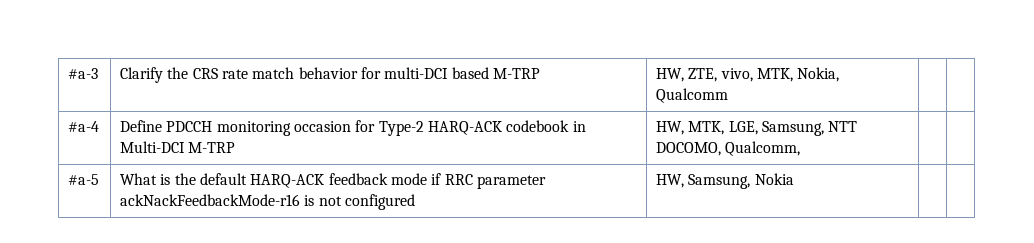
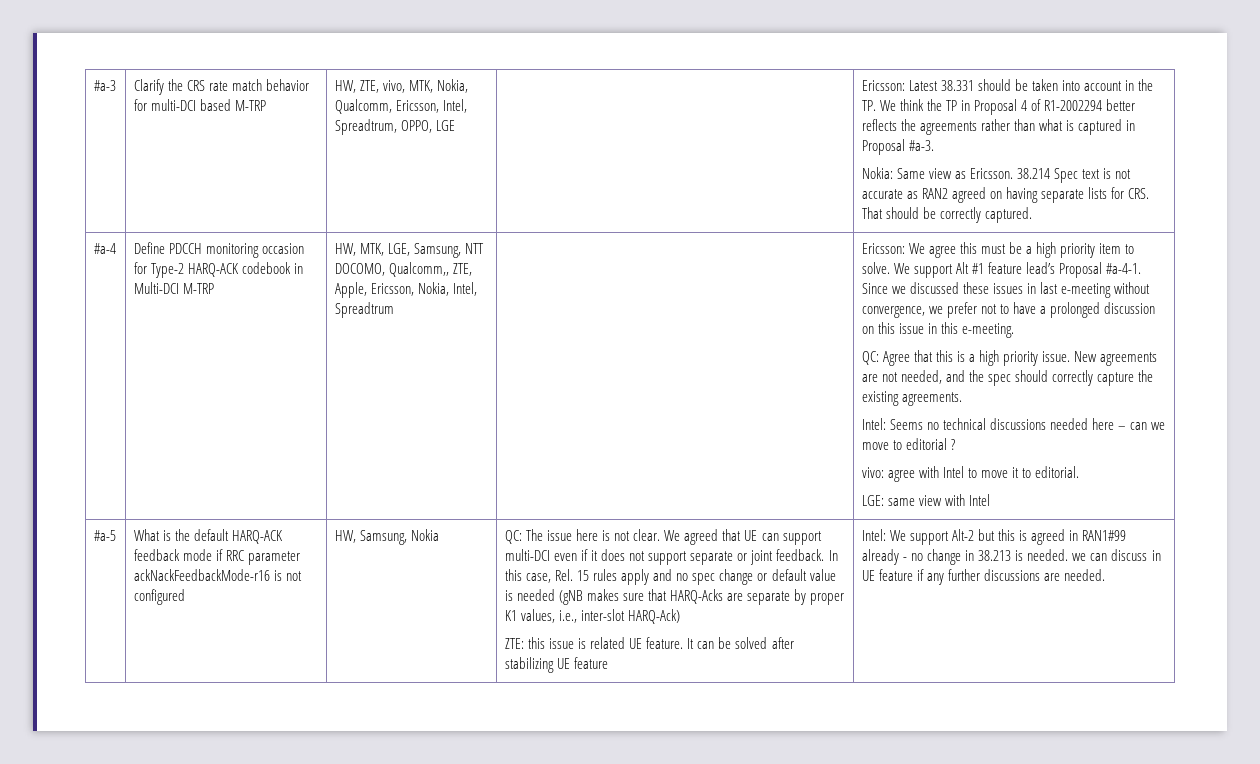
[656,88,729,103] Qualcomm | | -> [334,99,468,114] [334,119,456,135] [861,79,1154,91] [861,99,1136,115] [861,119,1136,135] [861,139,935,155] [861,167,1132,183] [861,187,1150,203] [861,207,1033,223] Qualcomm, Ericsson, Intel, Spreadtrum, OPPO, LGE | | Ericsson: Latest 38.331 should be taken into account in the TP. We think the TP in Proposal 4 of R1-2002294 better reflects the agreements rather than what is captured in Proposal #a-3. // Nokia: Same view as Ericsson. 38.214 Spec text is not accurate as RAN2 agreed on having separate lists for CRS. That should be correctly captured.
[725,141,801,156] Qualcomm, | | -> [389,262,473,277] [334,282,478,298] [334,302,394,318] [861,242,1135,258] [861,262,1142,278] [861,282,1151,298] [861,302,1156,318] [861,322,1015,338] [861,350,1158,366] [861,370,1154,386] [861,391,963,406] [861,418,1166,430] [861,438,956,450] [861,466,1080,482] [861,494,991,506] Qualcomm,, ZTE, Apple, Ericsson, Nokia, Intel, Spreadtrum | | Ericsson: We agree this must be a high priority item to solve. We support Alt #1 feature lead’s Proposal #a-4-1. Since we discussed these issues in last e-meeting without convergence, we prefer not to have a prolonged discussion on this issue in this e-meeting. // QC: Agree that this is a high priority issue. New agreements are not needed, and the spec should correctly capture the existing agreements. // Intel: Seems no technical discussions needed here – can we move to editorial ? // vivo: agree with Intel to move it to editorial. // LGE: same view with Intel
(794, 179) | -> [504,529,822,545] [504,549,838,565] [504,569,836,585] [504,589,845,605] [504,609,681,624] [504,637,794,649] [504,657,609,673] [861,529,1127,545] [861,549,1161,565] [861,569,1106,585] QC: The issue here is not clear. We agreed that UE can support multi-DCI even if it does not support separate or joint feedback. In this case, Rel. 15 rules apply and no spec change or default value is needed (gNB makes sure that HARQ-Acks are separate by proper K1 values, i.e., inter-slot HARQ-Ack) // ZTE: this issue is related UE feature. It can be solved after stabilizing UE feature | Intel: We support Alt-2 but this is agreed in RAN1#99 already - no change in 38.213 is needed. we can discuss in UE feature if any further discussions are needed.

